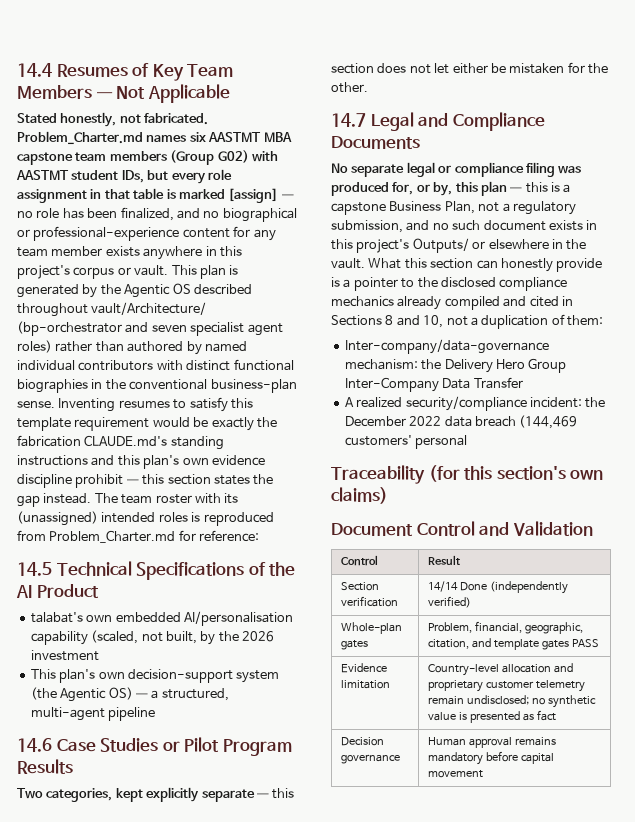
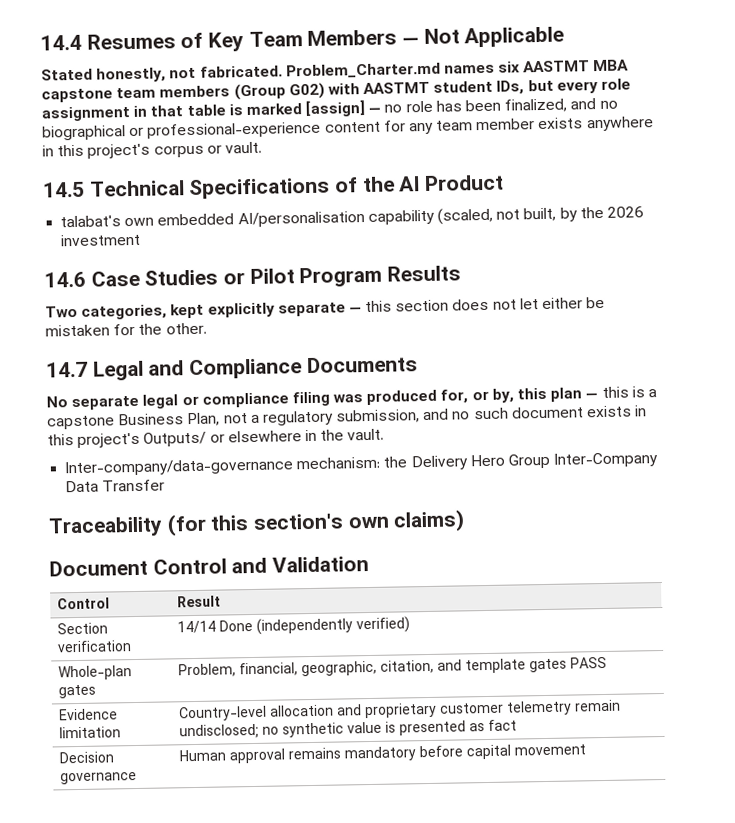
[171,265,239,279] [17,283,252,298] [17,302,207,317] [17,321,283,336] [17,340,247,355] [17,359,294,371] [17,379,297,393] [17,397,253,412] [17,417,277,431] [17,435,224,450] [17,455,265,469] [17,474,274,488] [17,493,239,507] [17,511,274,526] [17,530,260,543] This plan is generated by the Agentic OS described throughout vault/Architecture/ (bp-orchestrator and seven specialist agent roles) rather than authored by named individual contributors with distinct functional biographies in the conventional business-plan sense. Inventing resumes to satisfy this template requirement would be exactly the fabrication CLAUDE.md's standing instructions and this plan's own evidence discipline prohibit — this section states the gap instead. The team roster with its (unassigned) intended roles is reproduced from Problem_Charter.md for reference: -> (262, 147) none
[30,669,280,683] [30,687,229,702] [30,707,156,721] // This plan's own decision-support system (the Agentic OS) — a structured, multi-agent pipeline -> (142, 240) none
[368,258,603,272] [331,277,568,291] [331,296,573,310] [331,314,603,329] What this section can honestly provide is a pointer to the disclosed compliance mechanics already compiled and cited in Sections 8 and 10, not a duplication of them: -> (385, 434) none
[344,396,606,411] [344,415,578,429] [344,435,468,449] // A realized security/compliance incident: the December 2022 data breach (144,469 customers' personal -> (166, 485) none

